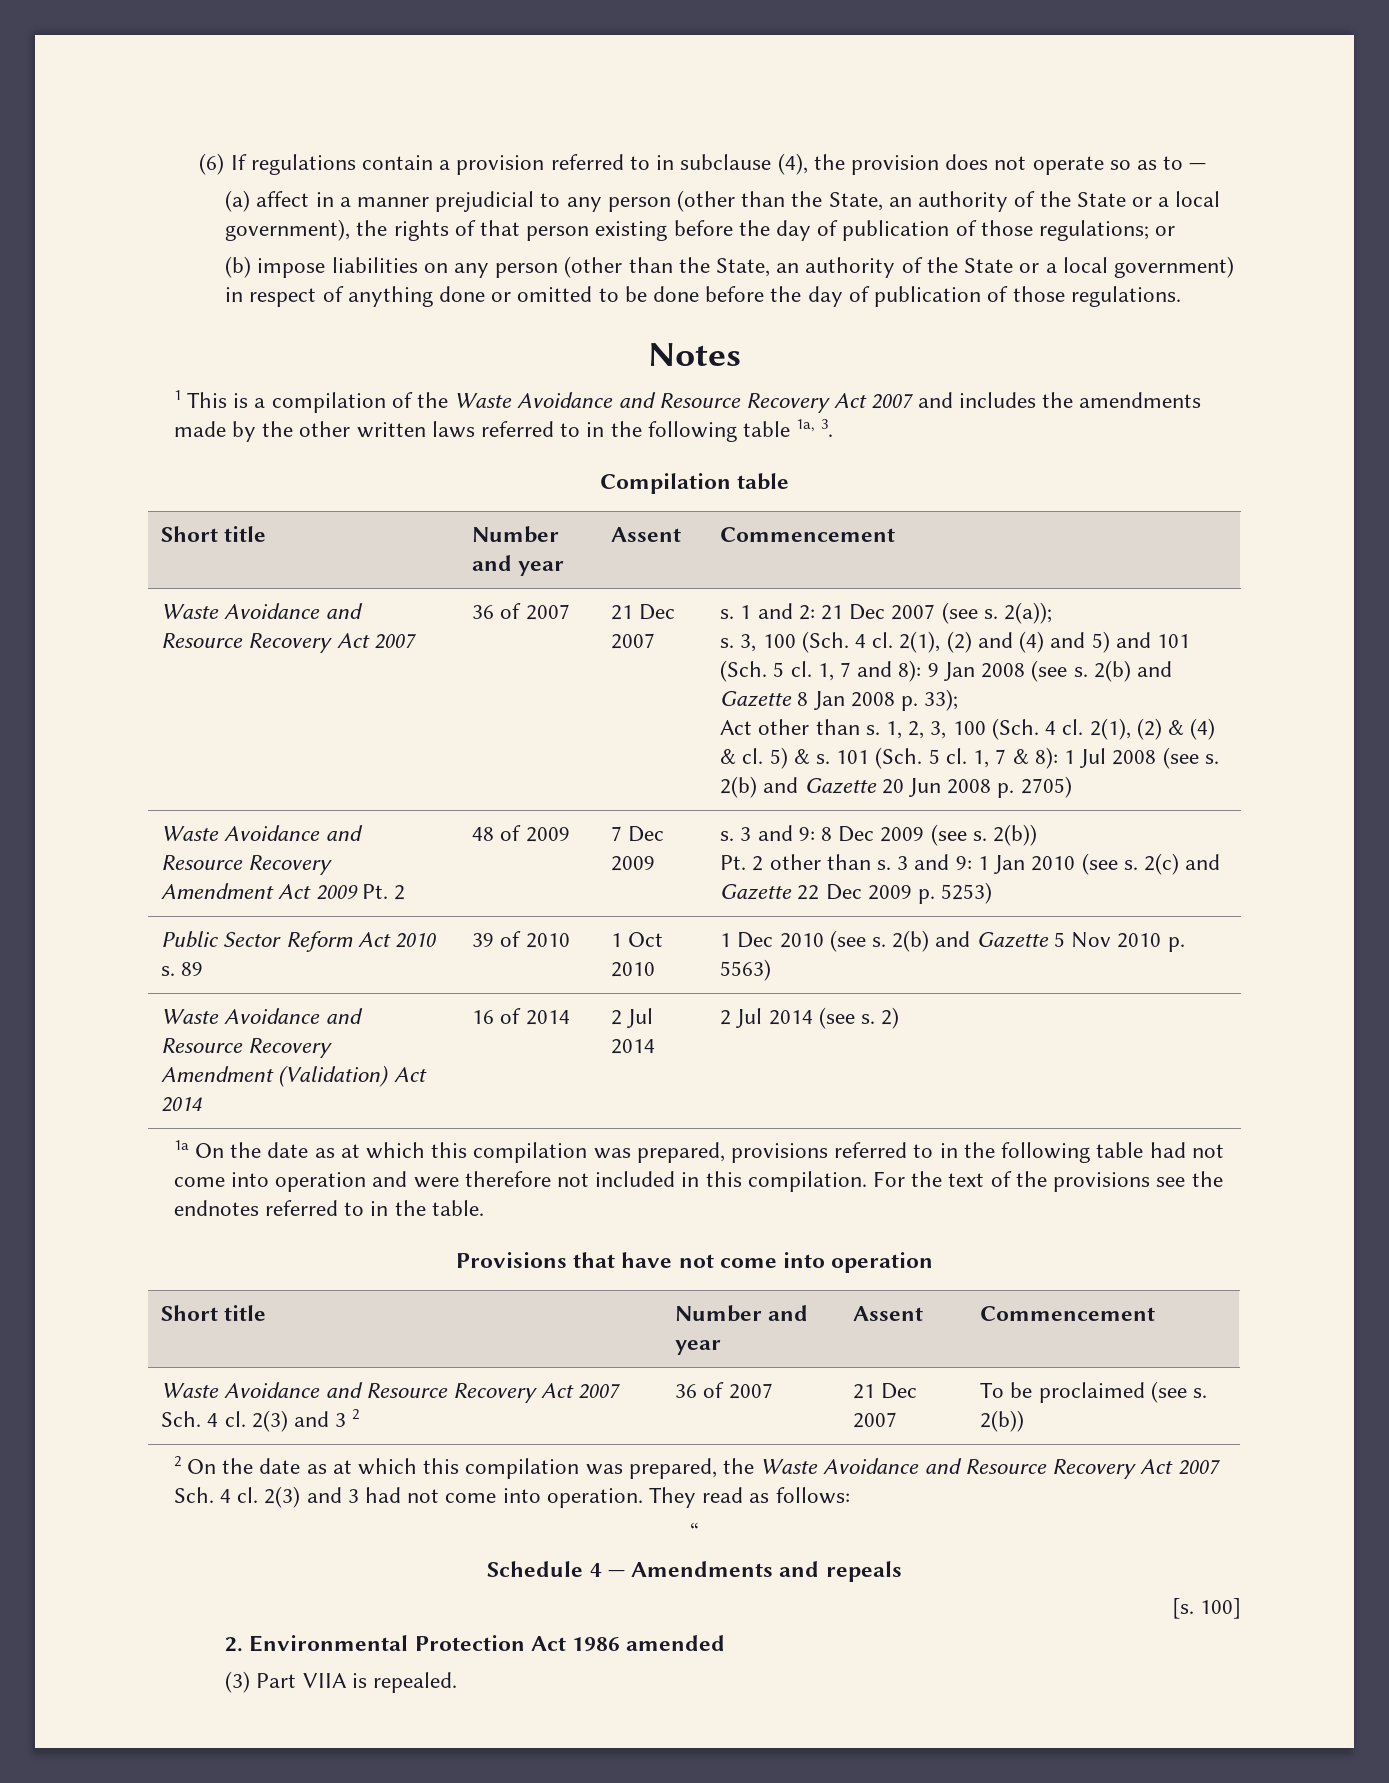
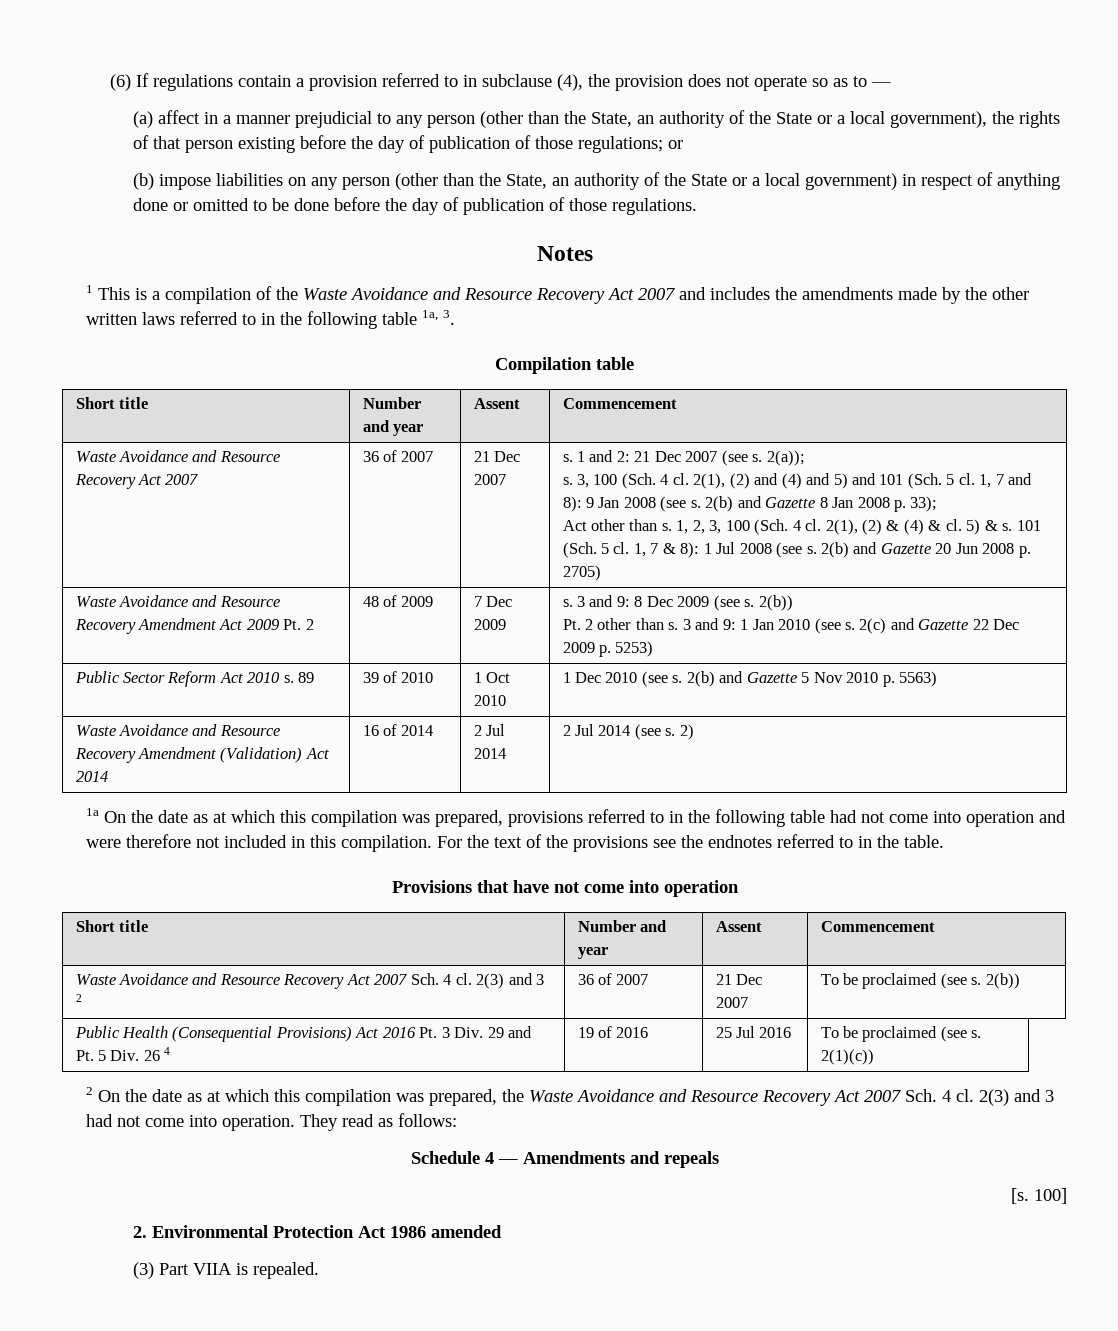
(1025, 1421) none -> [74,1026,533,1042] [75,1047,171,1061] [577,1026,649,1038] [715,1026,792,1038] [820,1026,982,1042] [820,1049,874,1065] // Public Health (Consequential Provisions) Act 2016 Pt. 3 Div. 29 and Pt. 5 Div. 26 4 | 19 of 2016 | 25 Jul 2016 | To be proclaimed (see s. 2(1)(c))
[690,1522,699,1540] // “ -> (457, 1120) none

